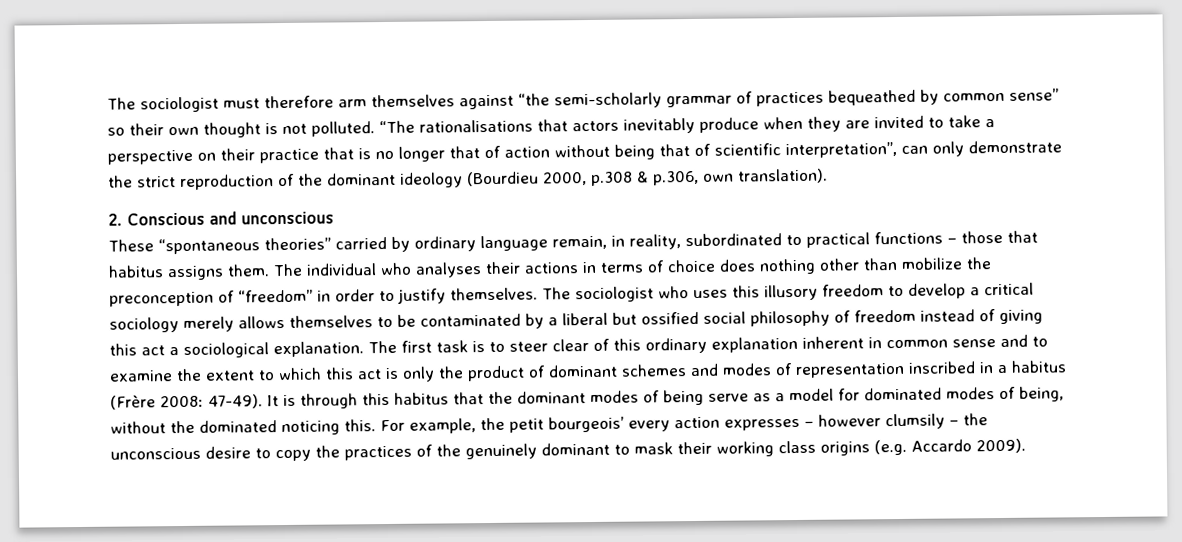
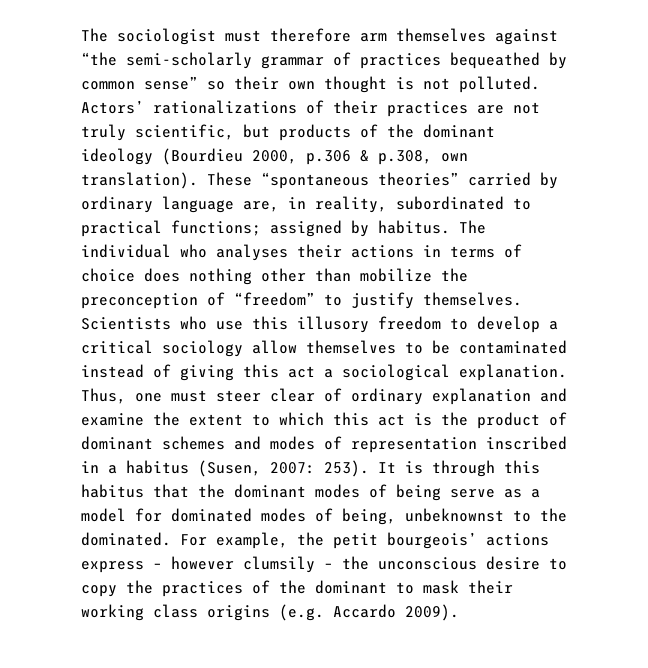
[379,115,995,134] [107,140,1062,165] [108,174,274,191] “The rationalisations that actors inevitably produce when they are invited to take a perspective on their practice that is no longer that of action without being that of scientific interpretation”, can only demonstrate the strict reproduction -> [81,100,540,117] [81,124,351,141] Actors’ rationalizations of their practices are not truly scientific, but products
[591,170,699,186] p.308 & p.306, -> [306,150,432,165] p.306 & p.308,
[108,211,334,226] // 2. Conscious and unconscious // -> (198, 180) none
[552,235,607,250] remain, -> [243,201,279,212] are,
[874,230,1038,245] [108,264,270,281] functions – those that habitus assigns them. -> [171,220,450,237] functions; assigned by habitus.
[317,289,375,302] in order -> (315, 299) none
[542,286,728,303] The sociologist who uses -> [81,316,243,330] Scientists who use
[183,315,285,332] merely allows -> [252,340,297,354] allow
[525,309,916,329] by a liberal but ossified social philosophy of freedom -> (567, 347) none
[368,340,505,354] The first task is to -> [81,388,207,404] Thus, one must
[613,338,641,351] this -> (342, 395) none
[802,334,1048,349] inherent in common sense and to -> [540,388,567,402] and
[402,366,435,382] only -> (432, 419) none
[110,394,263,410] (Frère 2008: 47-49). -> [198,460,369,477] (Susen, 2007: 253).
[110,419,376,436] without the dominated noticing this. -> [405,508,567,522] [81,532,171,546] unbeknownst to the dominated.
[628,416,800,432] every action expresses -> [486,533,549,546] [81,561,144,573] actions express
[465,443,537,460] genuinely -> (306, 587) none

